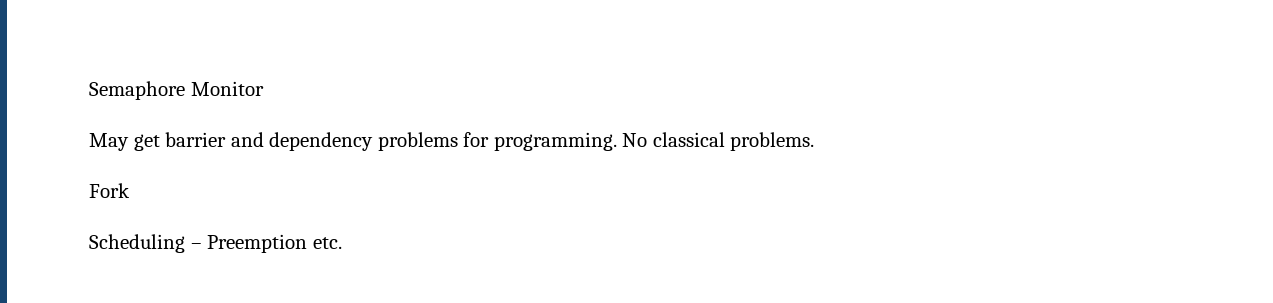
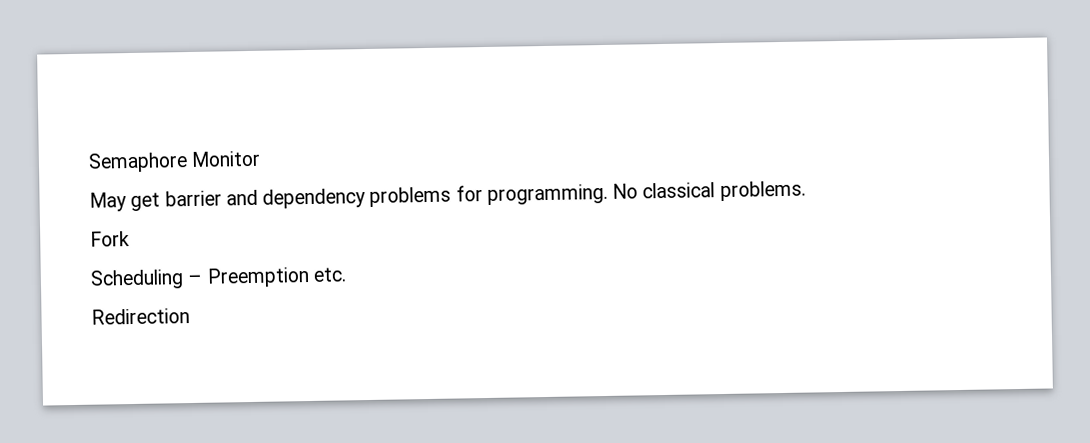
(342, 243) none -> [91,308,190,325] // Redirection

